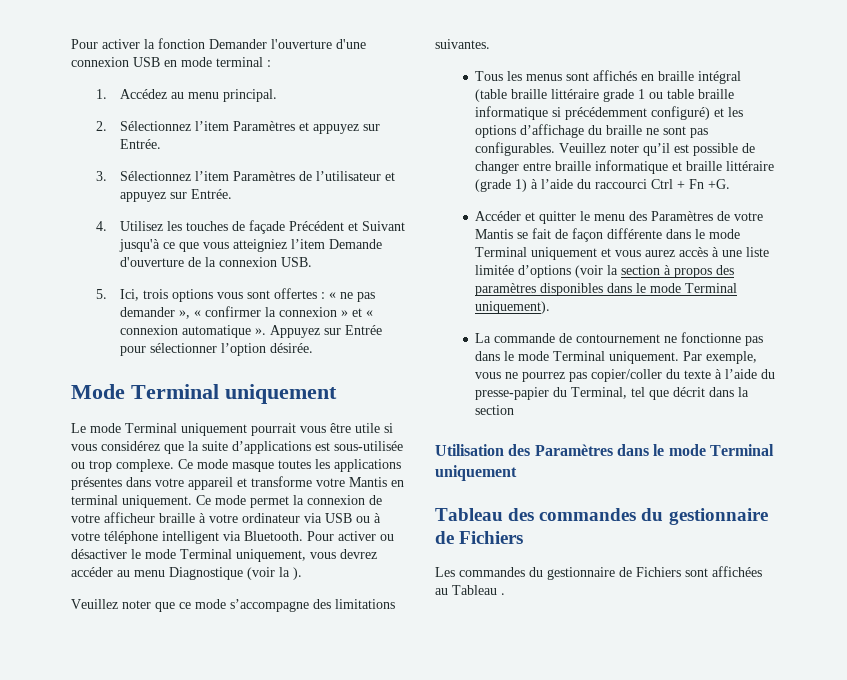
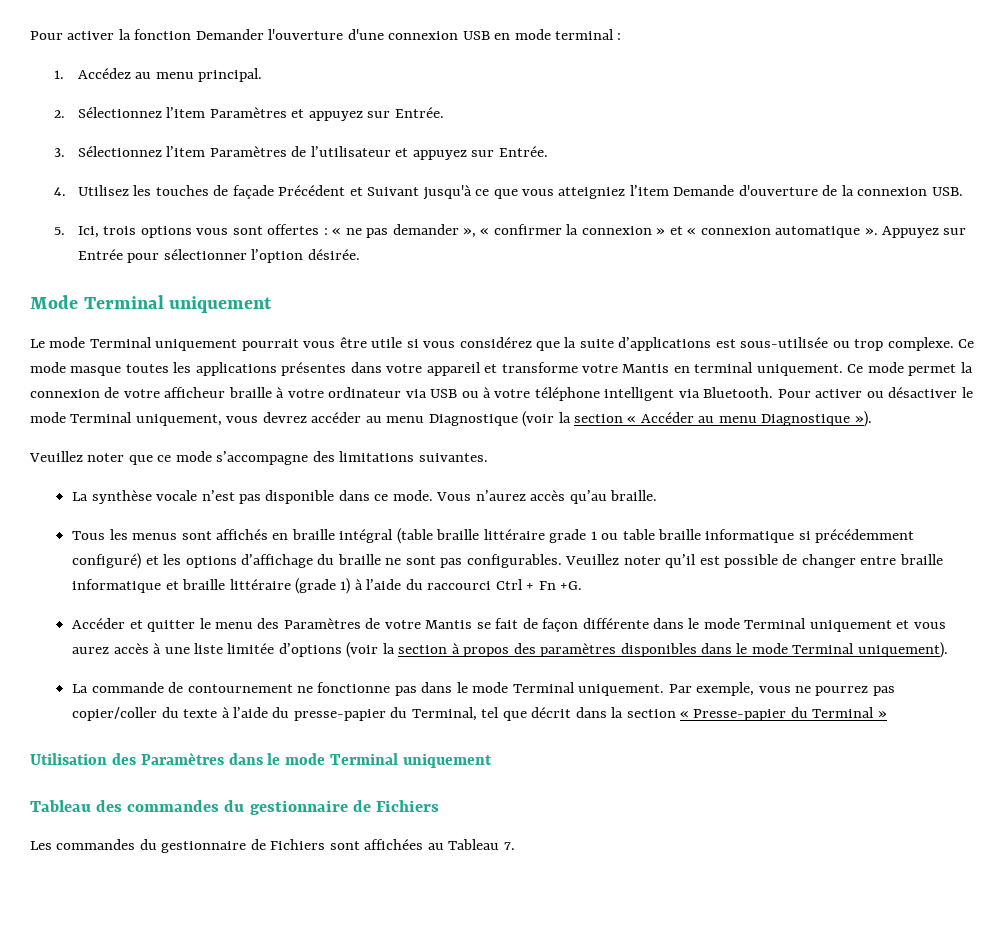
[293,567,302,580] ). -> [574,411,872,427] section « Accéder au menu Diagnostique »).
(490, 44) none -> [72,490,658,504] // La synthèse vocale n’est pas disponible dans ce mode. Vous n’aurez accès qu’au braille.
(515, 410) none -> [679,707,887,721] « Presse-papier du Terminal »
[501,593,505,595] . -> [503,842,515,850] 7.

